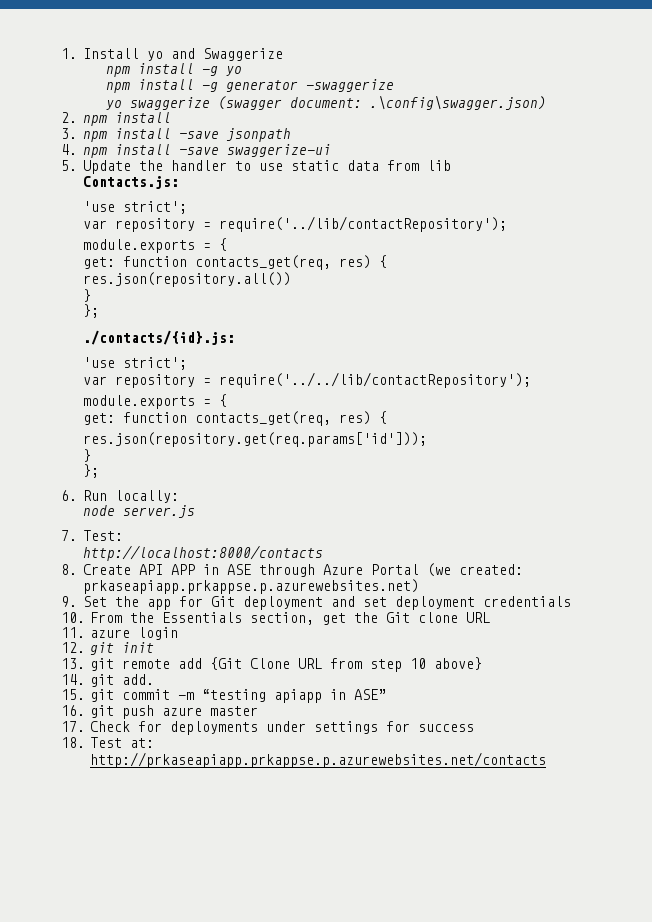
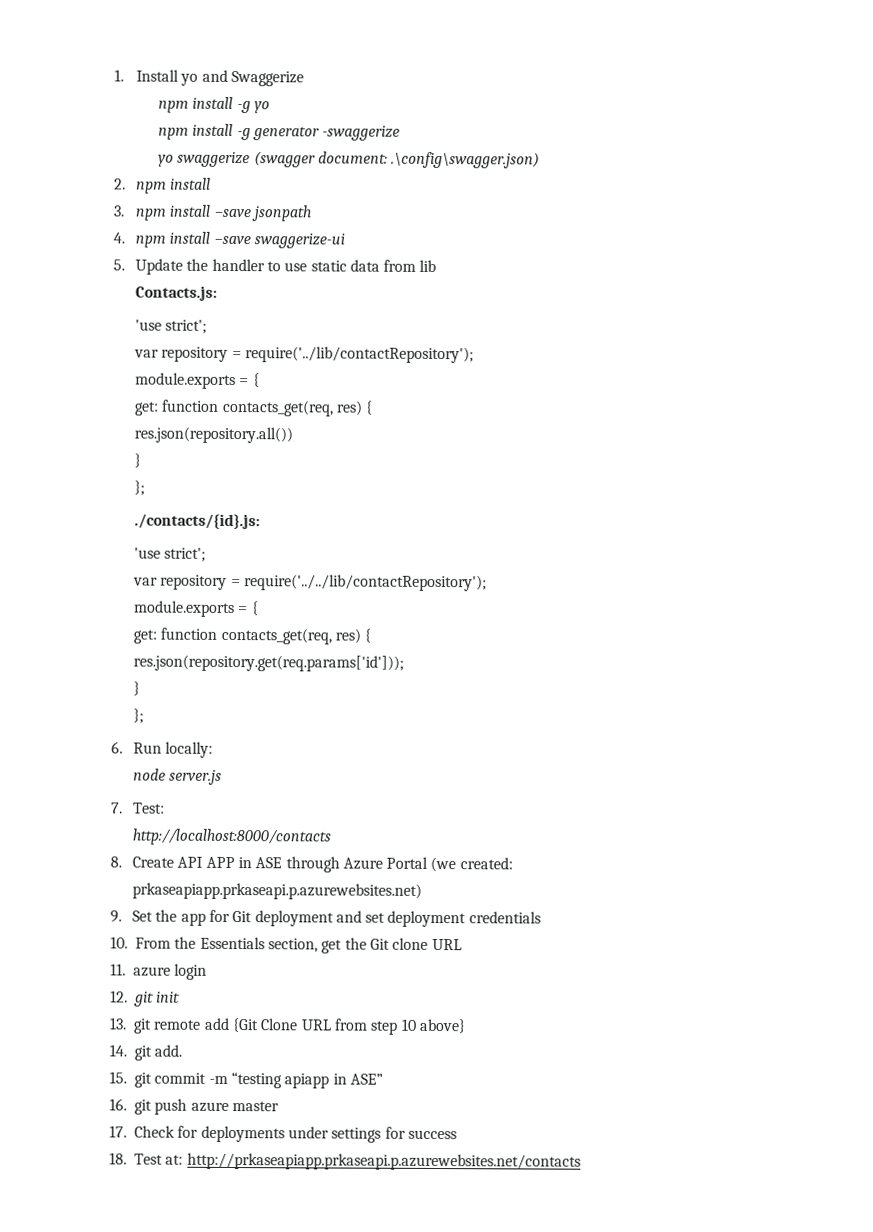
[83,579,420,594] prkaseapiapp.prkappse.p.azurewebsites.net) -> [131,882,422,900] prkaseapiapp.prkaseapi.p.azurewebsites.net)
[90,752,547,768] http://prkaseapiapp.prkappse.p.azurewebsites.net/contacts -> [186,1152,581,1171] http://prkaseapiapp.prkaseapi.p.azurewebsites.net/contacts

